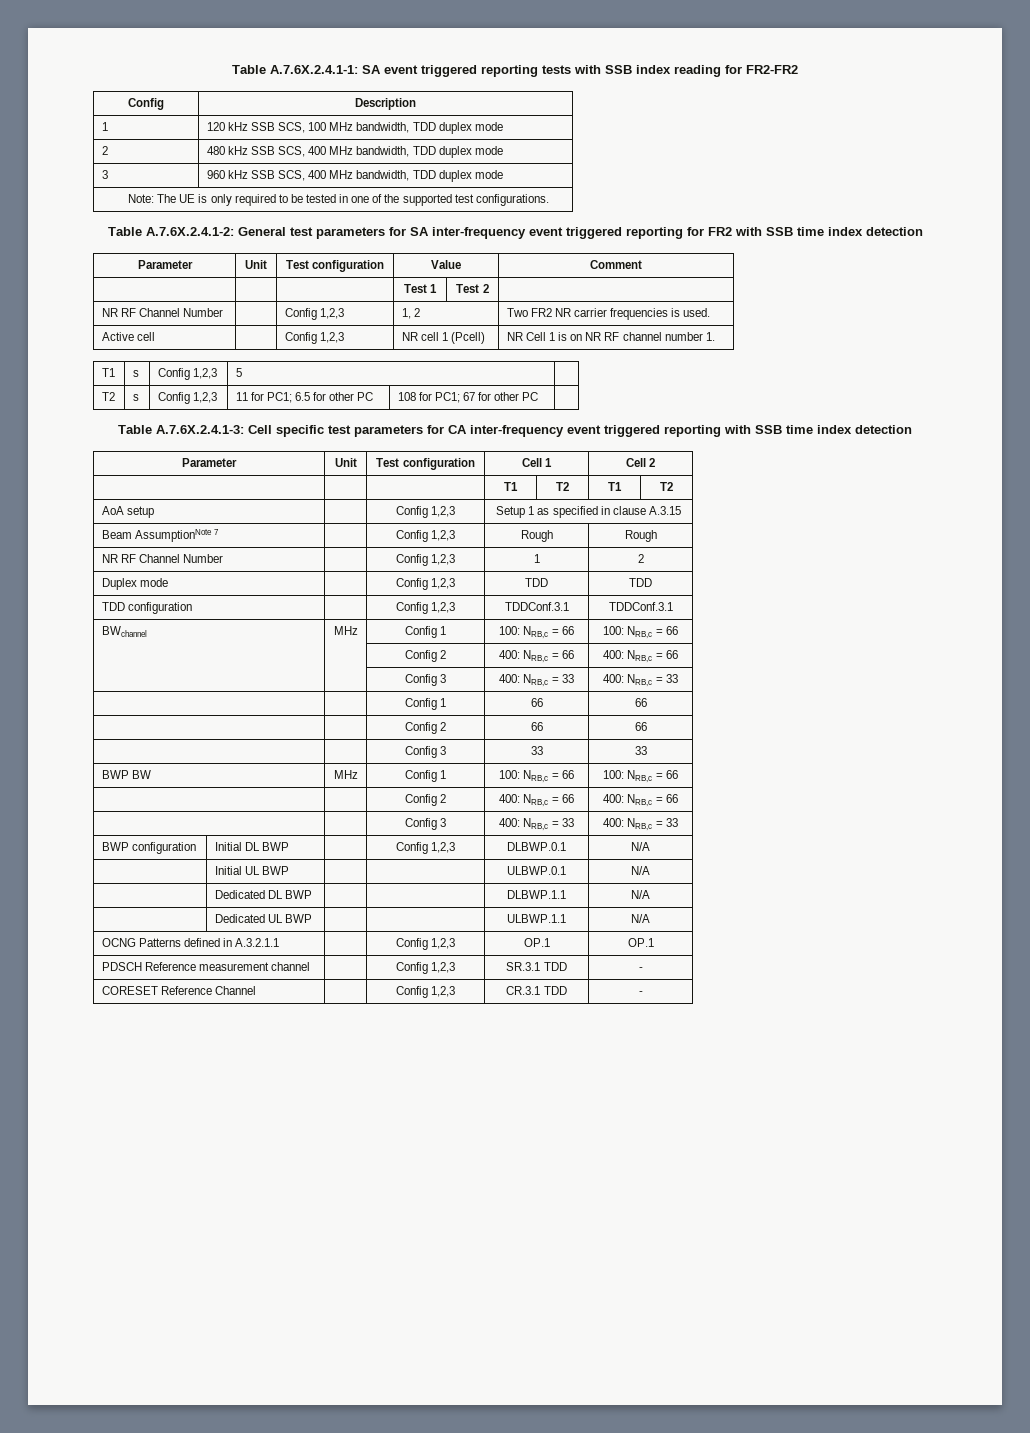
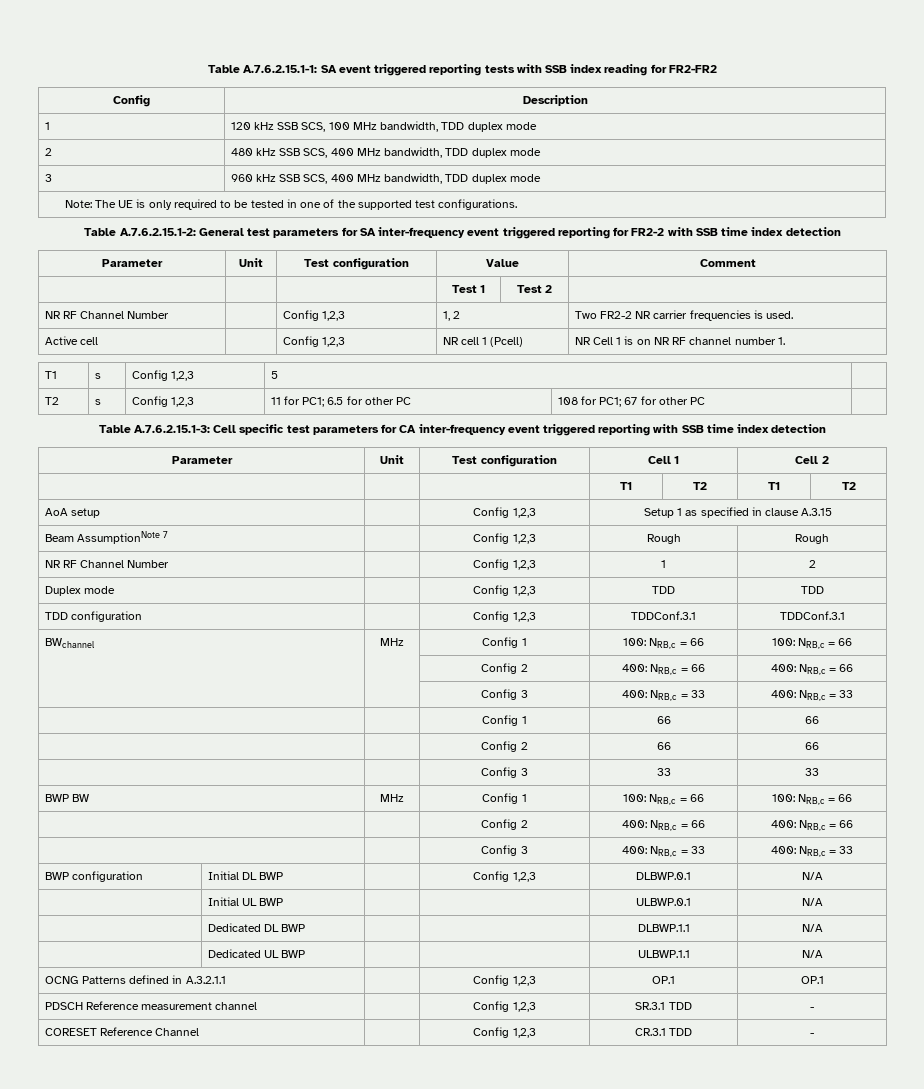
[232,65,358,74] Table A.7.6X.2.4.1-1: -> [208,65,318,73] Table A.7.6.2.15.1-1:
[145,227,234,236] A.7.6X.2.4.1-2: -> [119,228,196,236] A.7.6.2.15.1-2:
[707,227,732,236] FR2 -> [631,228,665,236] FR2-2
[530,308,552,317] FR2 -> [599,311,632,319] FR2-2
[156,425,244,434] A.7.6X.2.4.1-3: -> [133,425,210,433] A.7.6.2.15.1-3:

